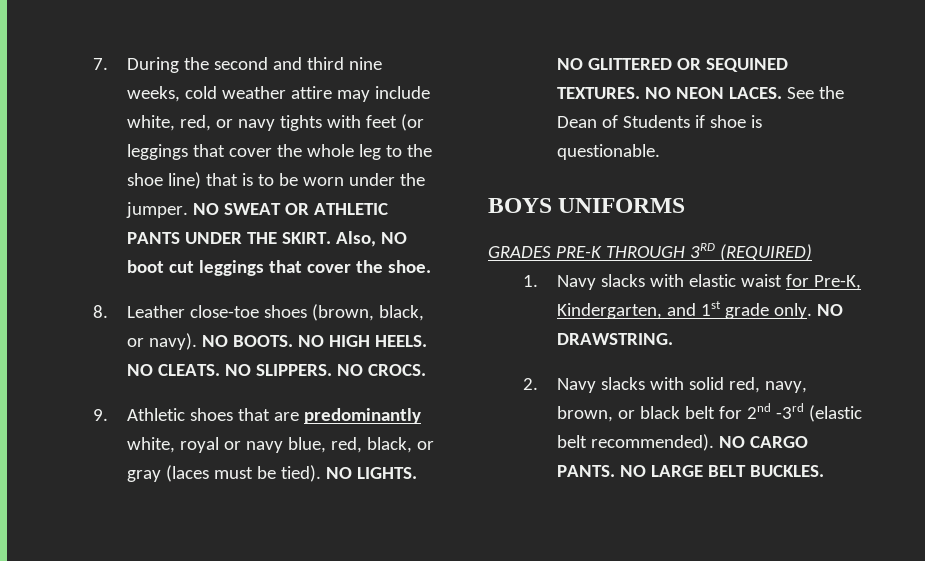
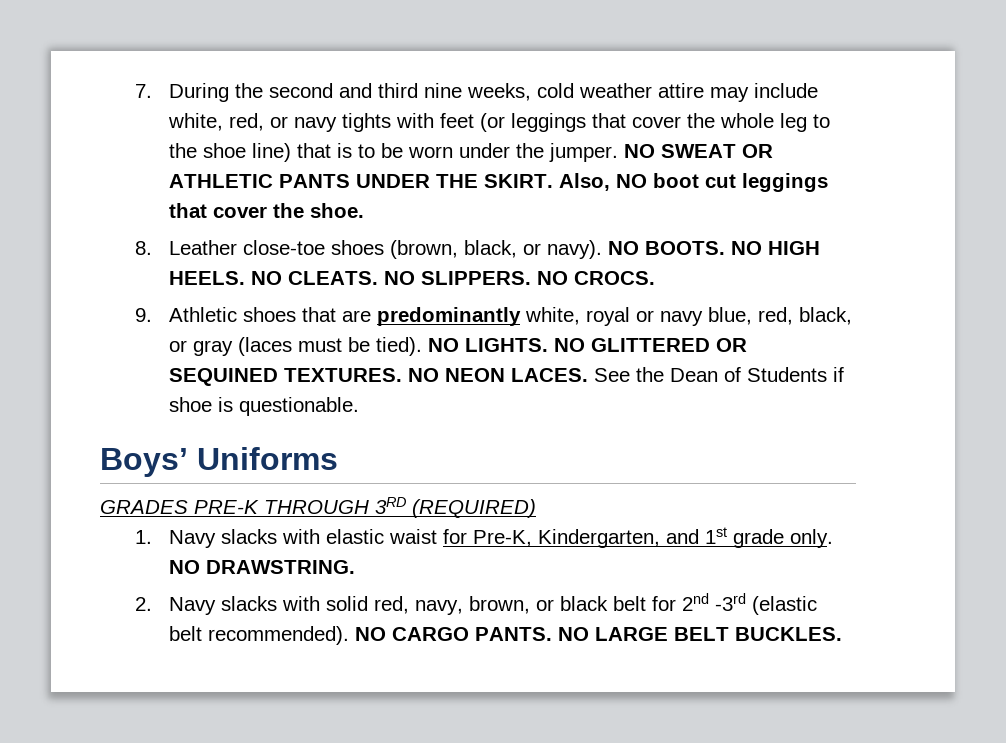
[488,198,686,213] BOYS UNIFORMS -> [100,447,338,477] Boys’ Uniforms

